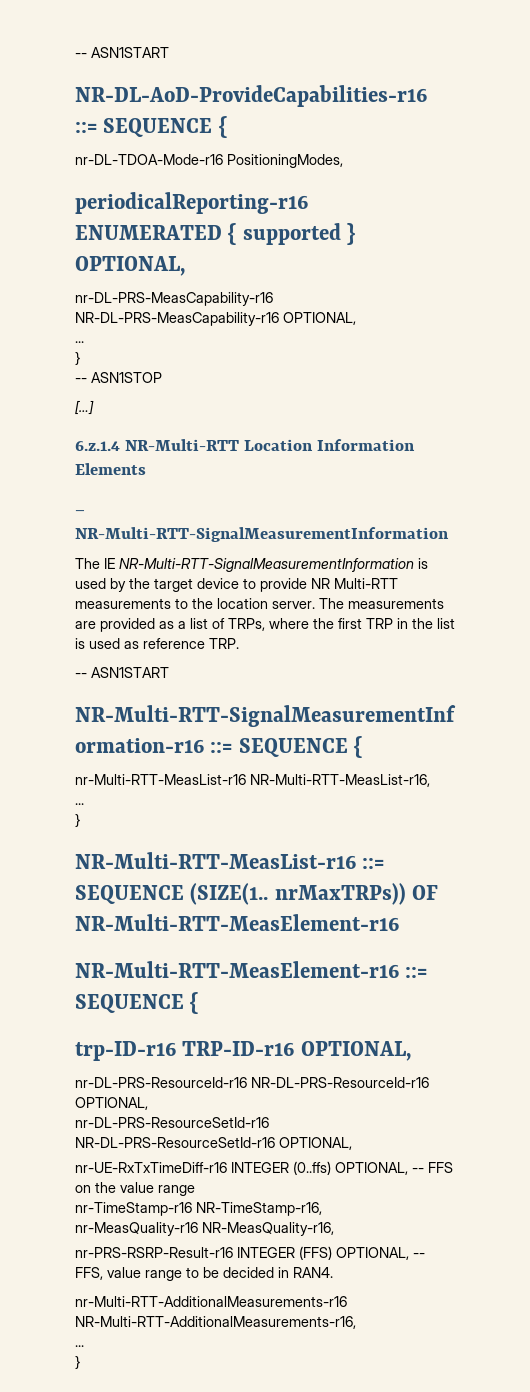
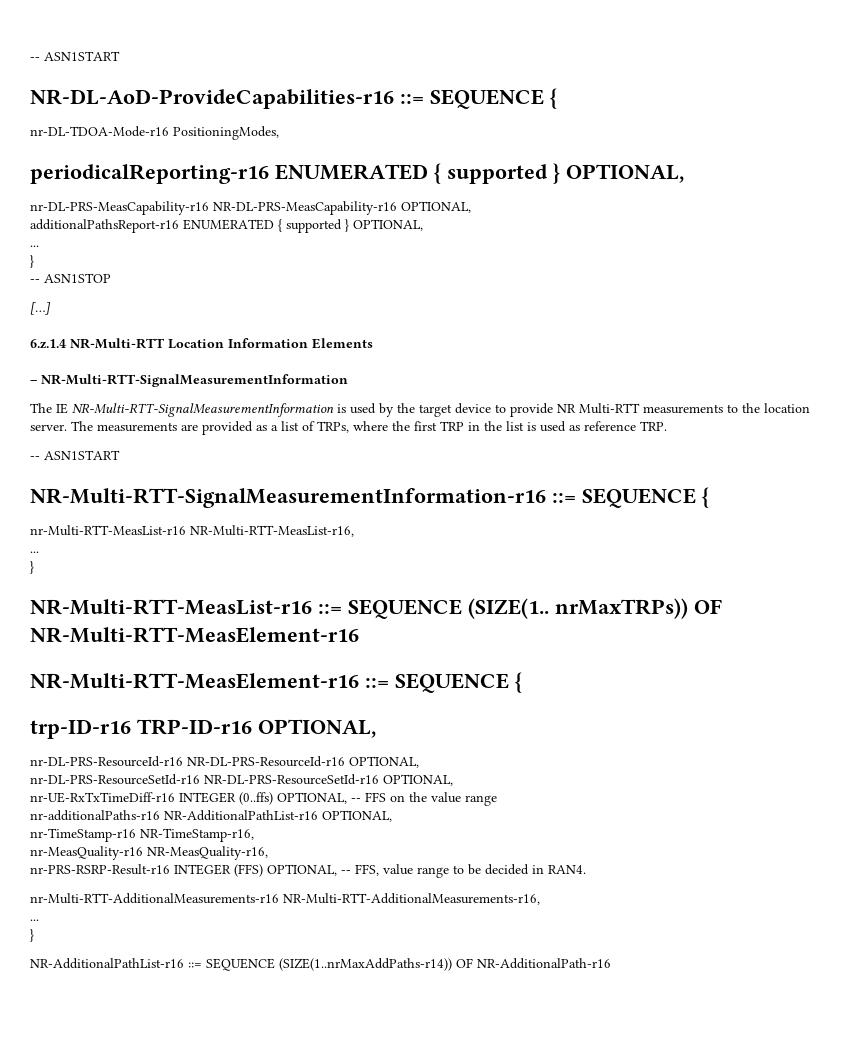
(356, 318) none -> [30,219,423,233] // additionalPathsReport-r16 ENUMERATED { supported } OPTIONAL,
(195, 1190) none -> [30,810,392,822] // nr-additionalPaths-r16 NR-AdditionalPathList-r16 OPTIONAL,
(81, 1362) none -> [30,958,611,971] // NR-AdditionalPathList-r16 ::= SEQUENCE (SIZE(1..nrMaxAddPaths-r14)) OF NR-AdditionalPath-r16

